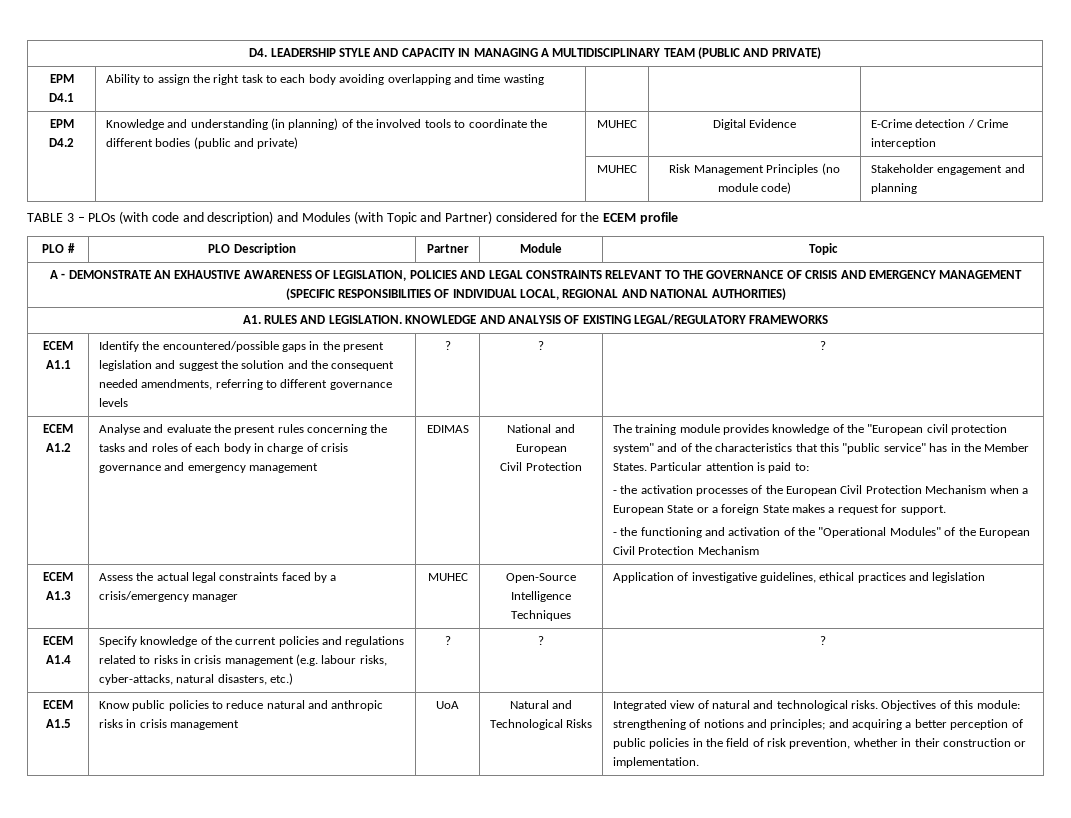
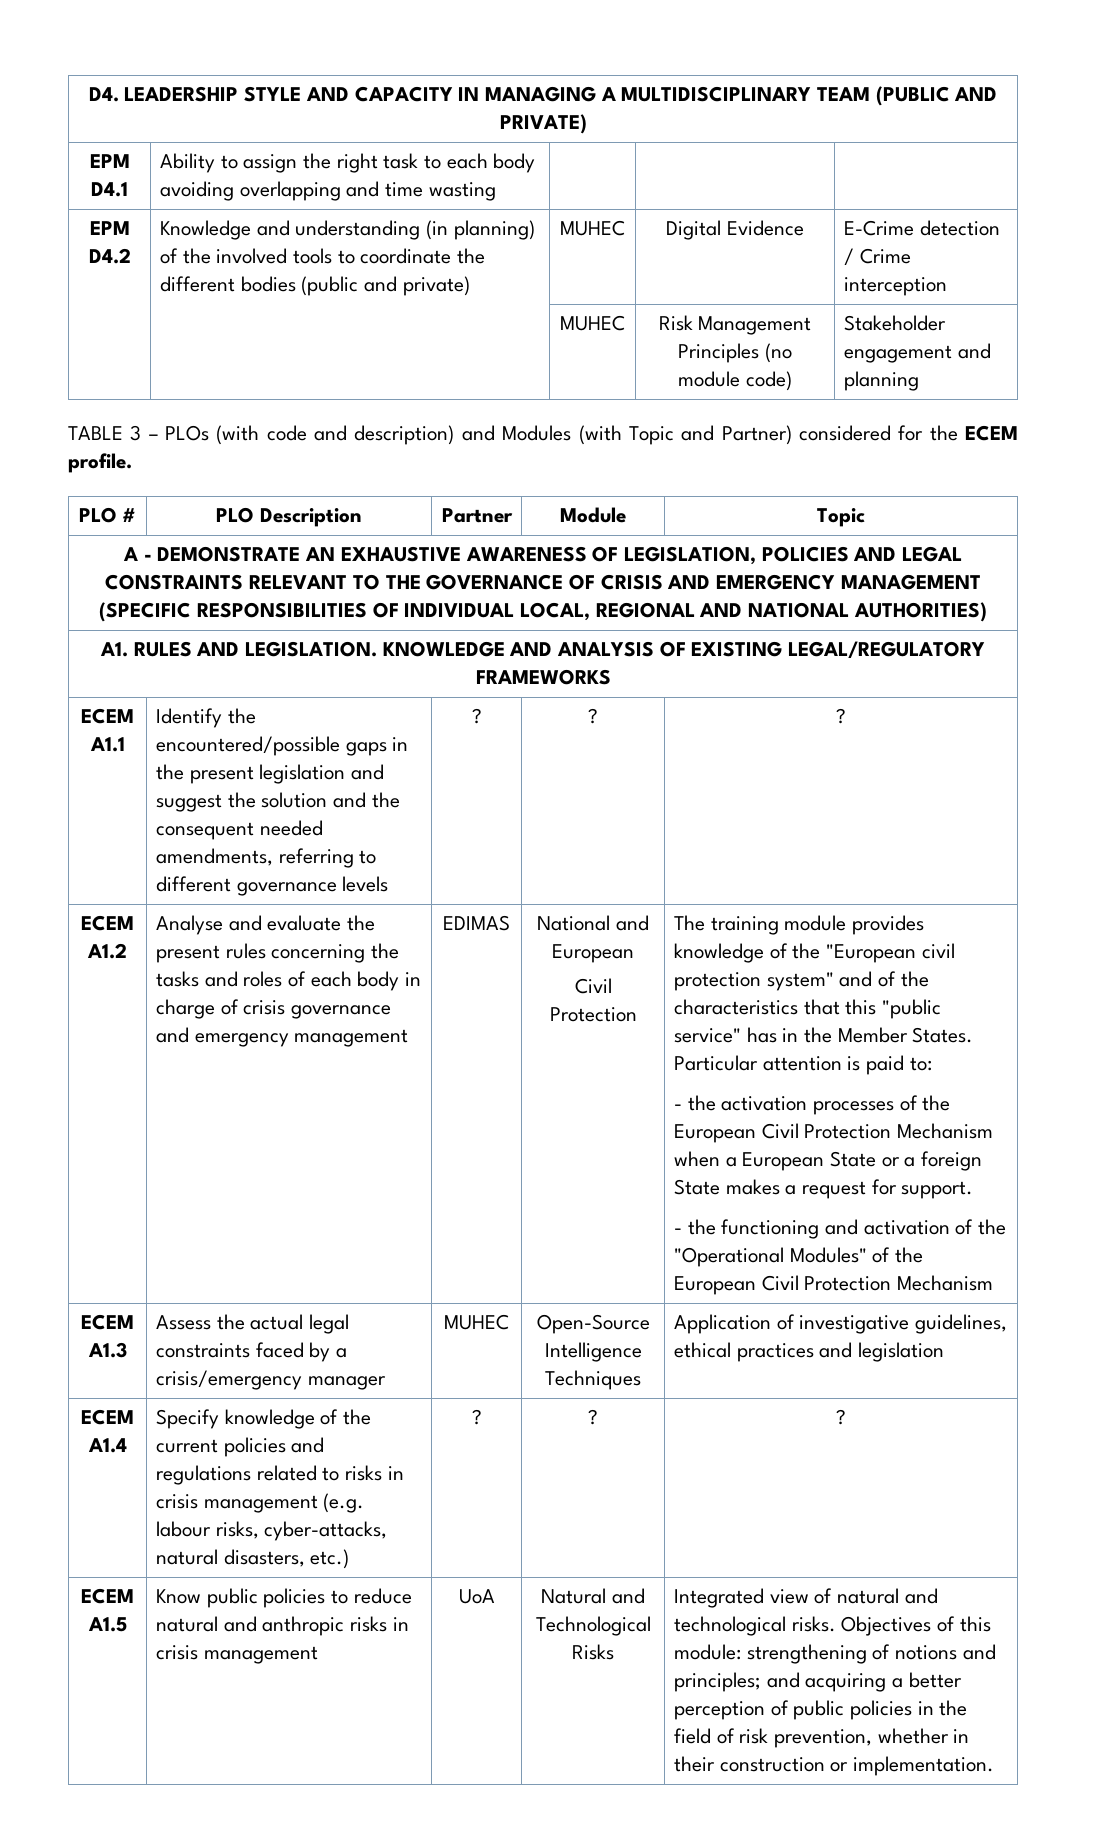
[640,212,679,224] profile -> [68,453,132,473] profile.

